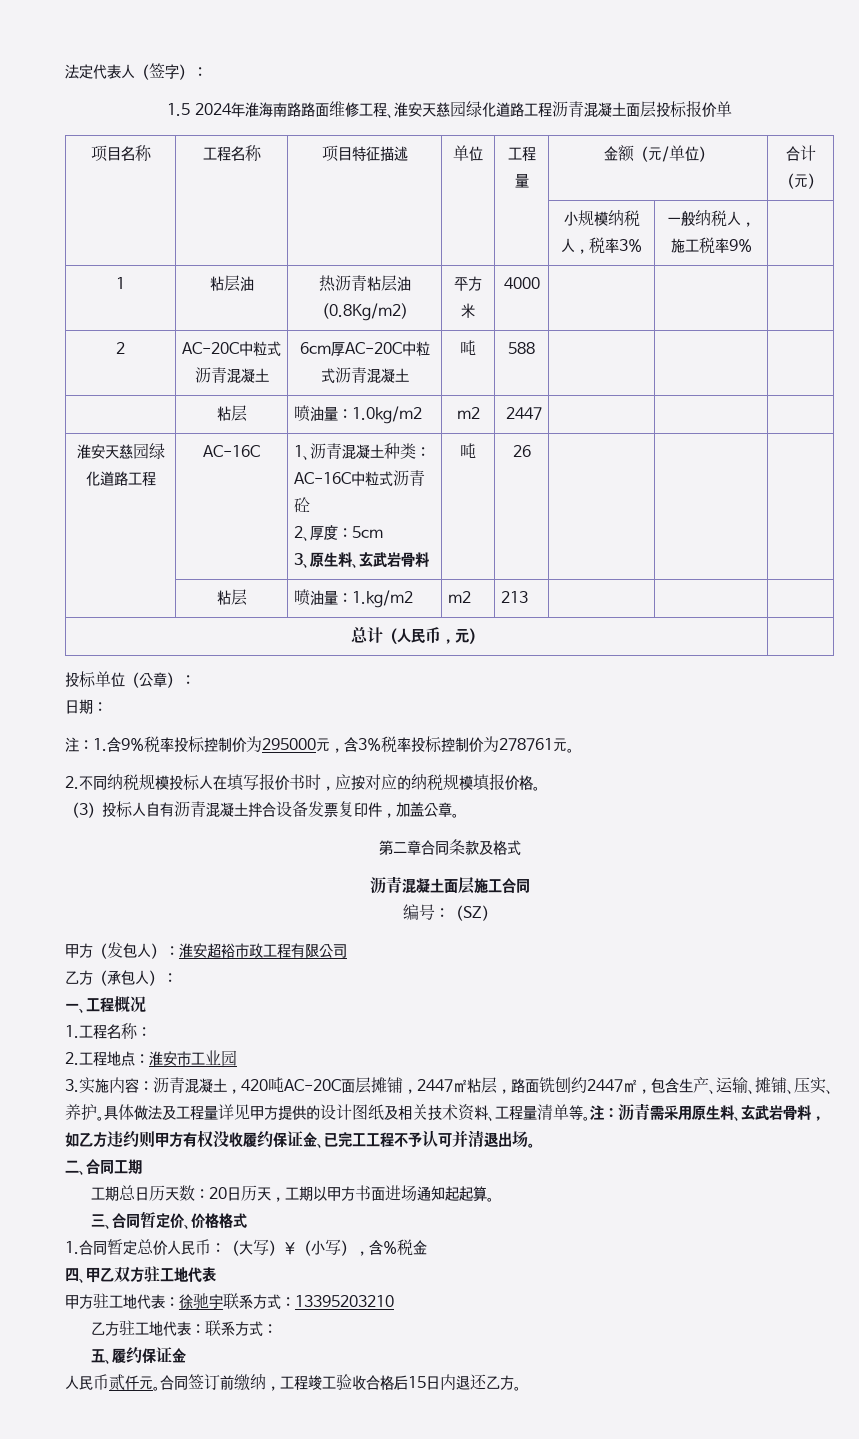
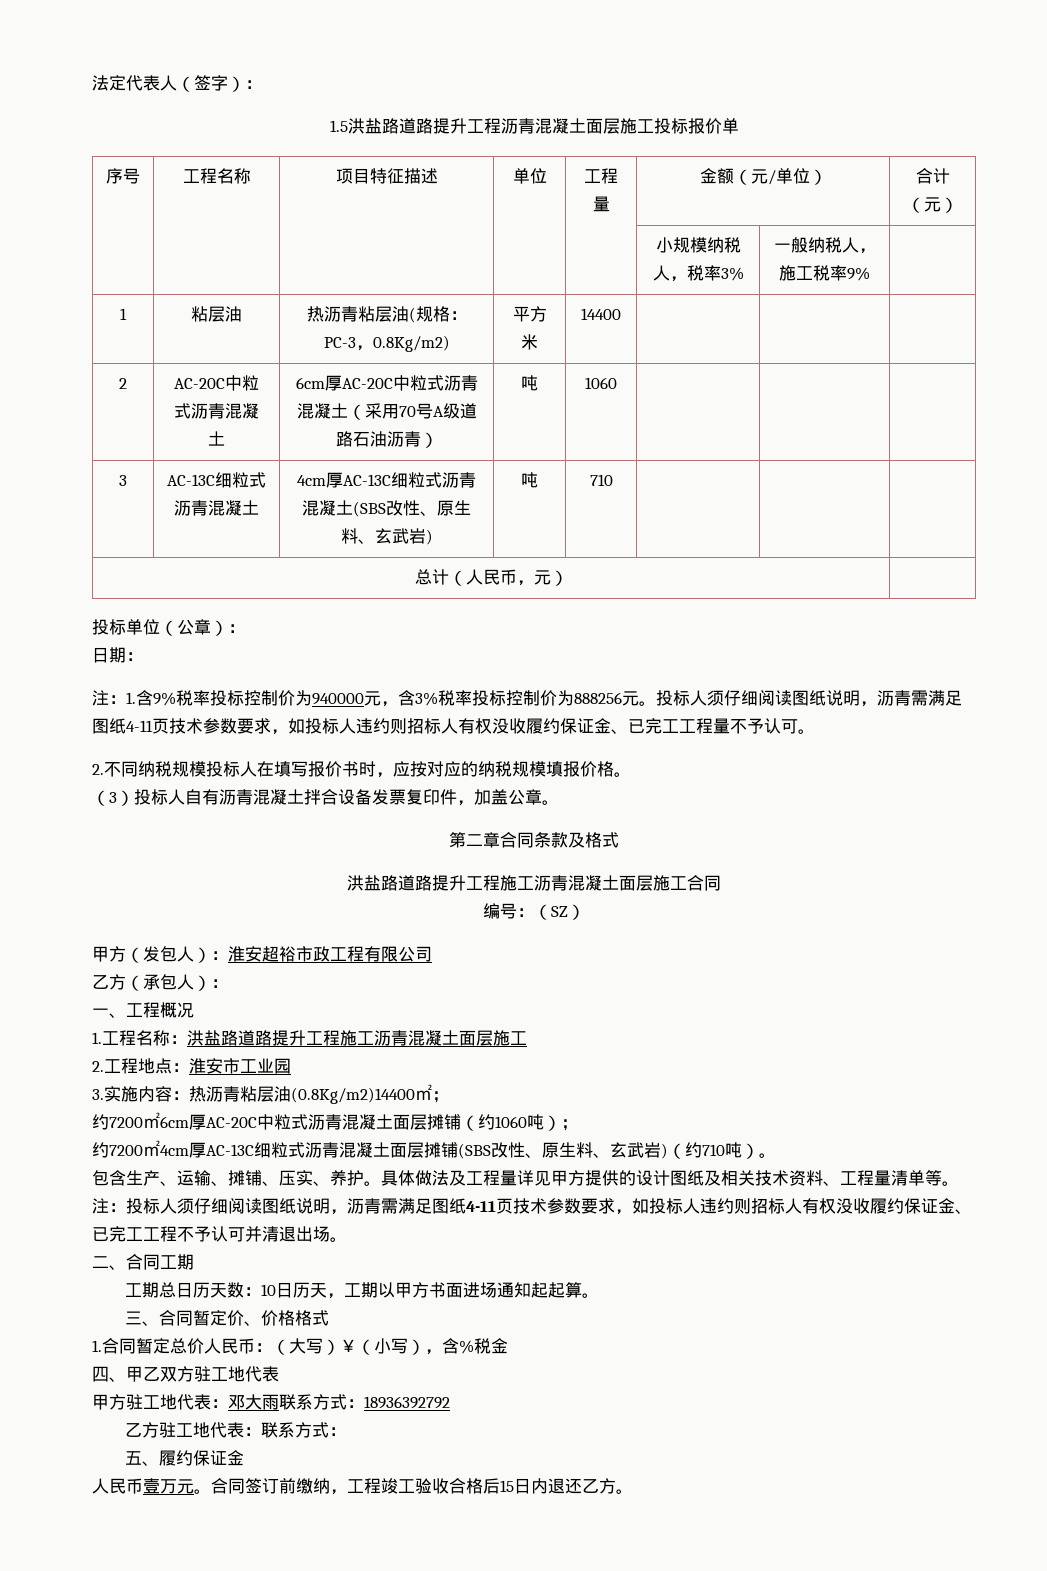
[194,101,524,118] 2024年淮海南路路面维修工程、淮安天慈园绿化道路 -> [347,118,467,134] 洪盐路道路提升
(656, 109) none -> [619,118,654,134] 施工
[90,145,152,162] 项目名称 -> [106,168,140,184] 序号
[321,303,408,321] (0.8Kg/m2) -> [408,306,467,323] [323,335,450,352] (规格：PC-3，0.8Kg/m2)
[503,277,540,289] 4000 -> [581,308,621,320] 14400
[460,340,476,355] [508,342,535,354] [216,405,247,422] [293,405,422,424] [456,407,480,419] [506,407,543,420] [76,443,165,459] [85,471,156,486] [203,445,260,457] [293,443,430,460] [293,470,425,487] [293,497,310,513] [293,525,383,541] [293,552,429,568] [460,443,476,458] [512,445,531,457] [216,589,247,606] [293,589,413,608] [447,591,471,603] [500,591,528,603] | 吨 | 588 | | | // | 粘层 | 喷油量：1.0kg/m2 | m2 | 2447 | | | // 淮安天慈园绿化道路工程 | AC-16C | 1、沥青混凝土种类：AC-16C中粒式沥青砼 // 2、厚度：5cm // 3、原生料、玄武岩骨料 | 吨 | 26 | | | // | 粘层 | 喷油量：1.kg/m2 | m2 | 213 -> [347,403,477,420] [335,431,438,448] [521,375,538,391] [585,377,617,389] [119,475,127,486] [167,472,266,488] [174,500,259,516] [297,472,476,488] [302,500,471,517] [340,528,433,545] [521,472,538,488] [589,474,613,486] （采用70号A级道路石油沥青） | 吨 | 1060 | | | // 3 | AC-13C细粒式沥青混凝土 | 4cm厚AC-13C细粒式沥青混凝土(SBS改性、原生料、玄武岩) | 吨 | 710
[262,738,316,750] 295000 -> [312,693,364,705] 940000
[499,738,574,753] 278761元。 -> [574,690,962,707] [92,718,815,735] 888256元。投标人须仔细阅读图纸说明，沥青需满足图纸4-11页技术参数要求，如投标人违约则招标人有权没收履约保证金、已完工工程量不予认可。
(521, 848) none -> [347,875,534,891] 洪盐路道路提升工程施工
(151, 1032) none -> [187,1030,527,1046] 洪盐路道路提升工程施工沥青混凝土面层施工
[153,1077,651,1094] 沥青混凝土，420吨AC-20C面层摊铺，2447㎡粘层，路面铣刨约2447㎡， -> [189,1084,449,1104] [92,1112,578,1131] [92,1140,776,1159] 热沥青粘层油(0.8Kg/m2)14400㎡； // 约7200㎡6cm厚AC-20C中粒式沥青混凝土面层摊铺（约1060吨）； // 约7200㎡4cm厚AC-13C细粒式沥青混凝土面层摊铺(SBS改性、原生料、玄武岩)（约710吨）。 //
[618,1103,825,1121] [65,1131,183,1148] 沥青需采用原生料、玄武岩骨料，如乙方违约则甲方 -> [126,1198,802,1215] 投标人须仔细阅读图纸说明，沥青需满足图纸4-11页技术参数要求，如投标人违约则招标人
[208,1187,227,1199] 20 -> [261,1284,277,1296] 10
[179,1293,394,1310] 徐驰宇联系方式：13395203210 -> [228,1394,450,1410] 邓大雨联系方式：18936392792
[109,1374,139,1391] 贰仟 -> [143,1478,177,1494] 壹万

